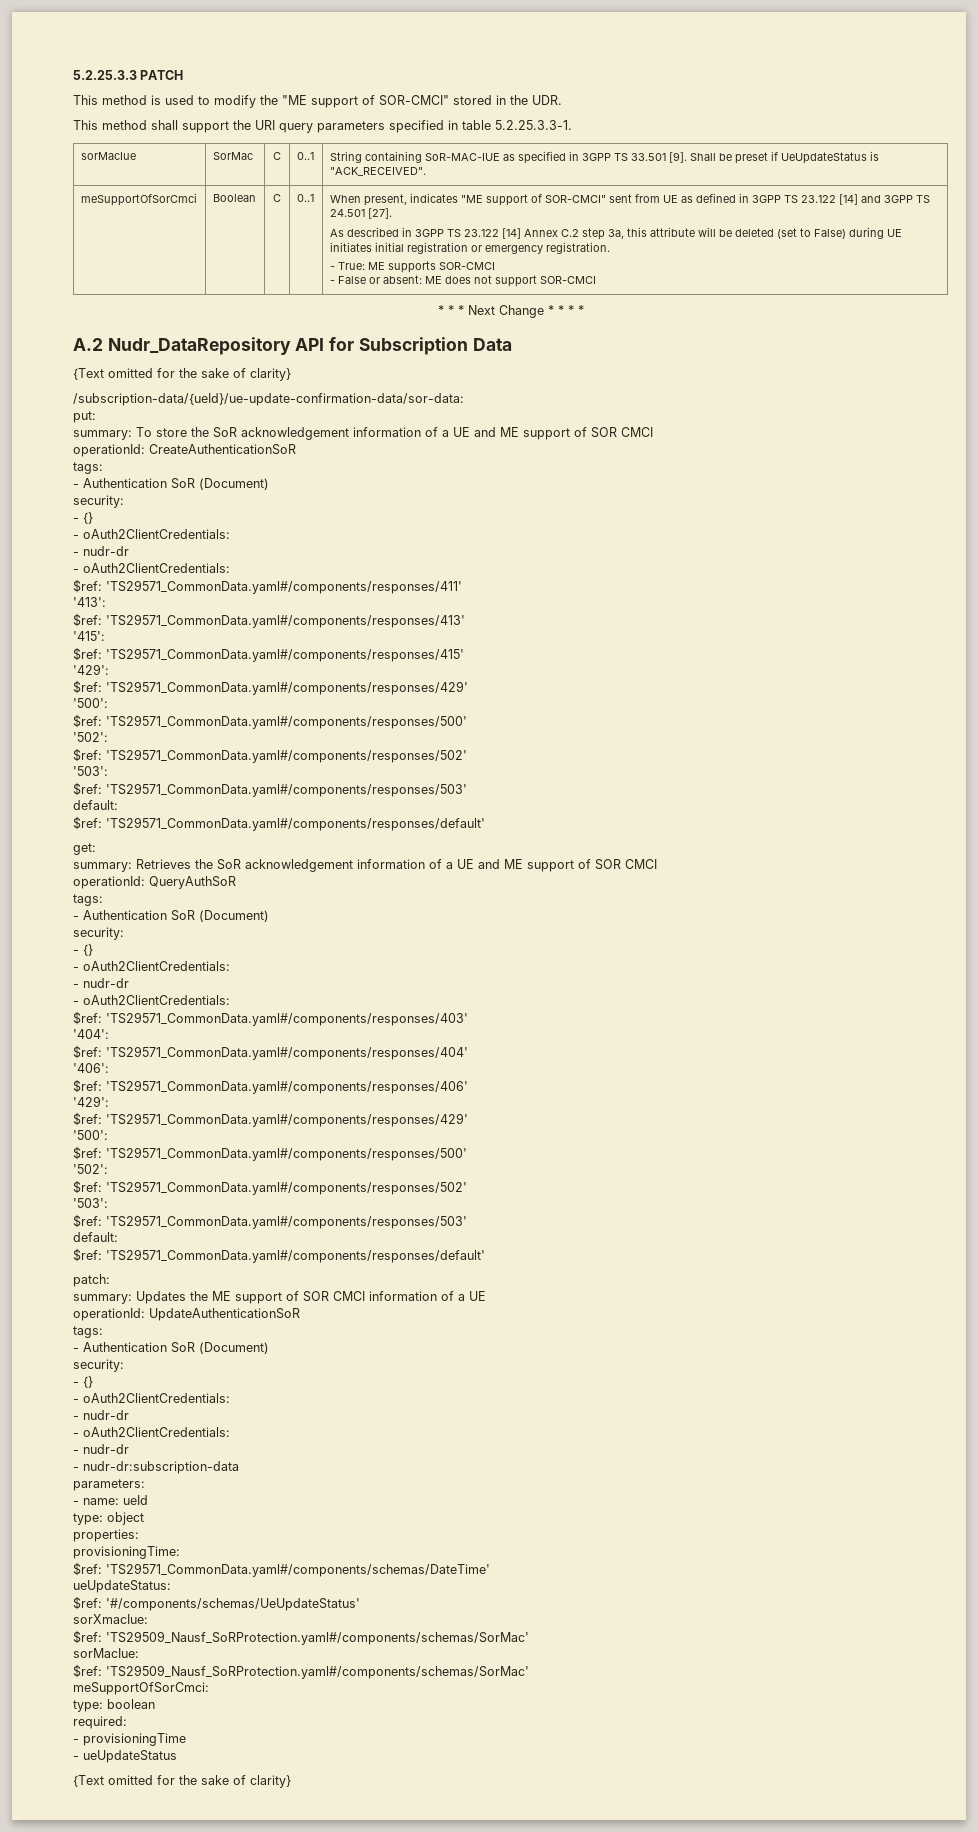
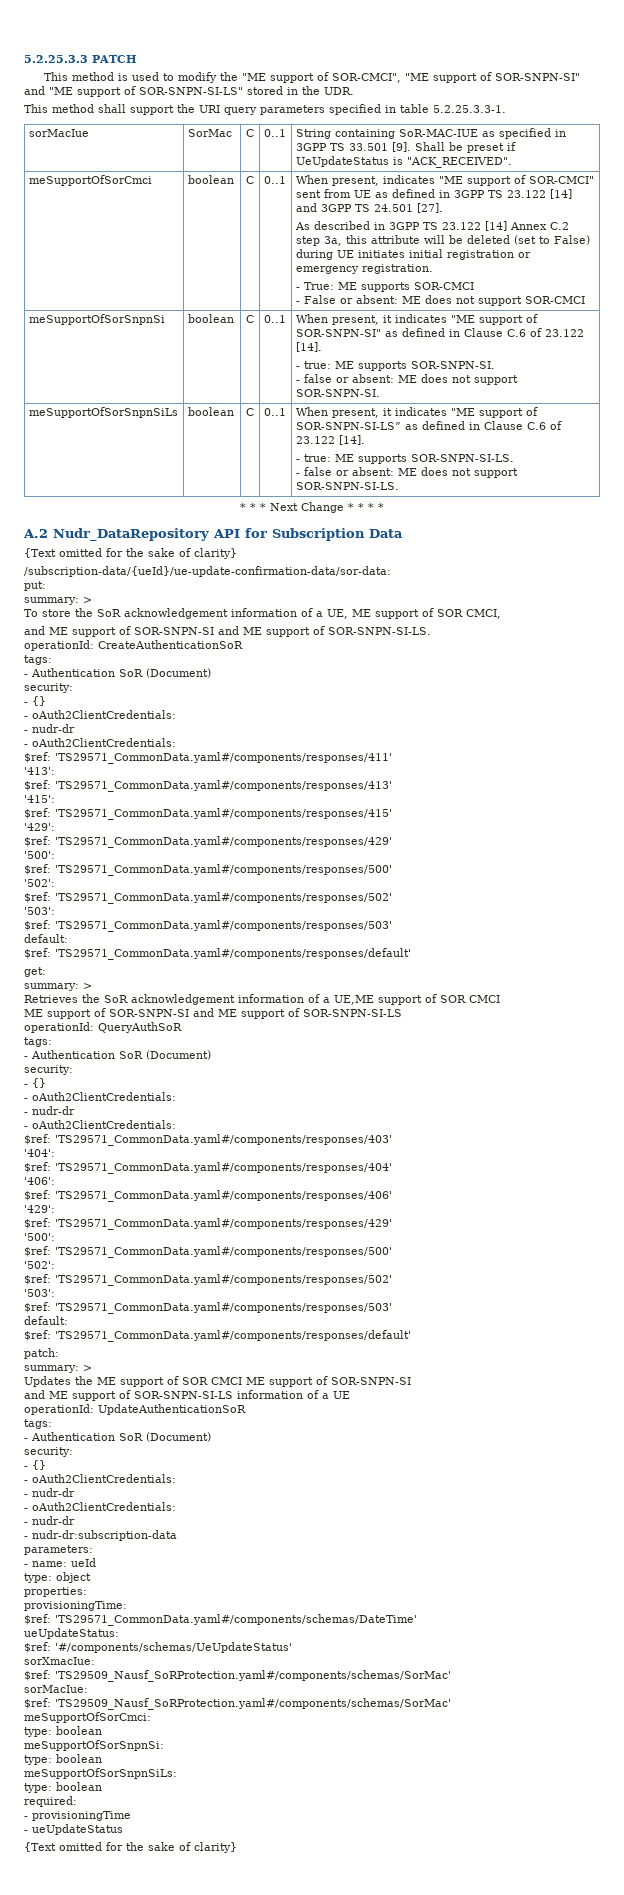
[379,95,449,106] SOR-CMCI" -> [331,72,580,83] [24,86,243,97] SOR-CMCI", "ME support of SOR-SNPN-SI" and "ME support of SOR-SNPN-SI-LS"
[212,194,256,202] Boolean -> [187,175,234,184] boolean
(596, 280) none -> [28,314,165,325] [187,314,234,323] [246,315,254,323] [263,315,286,323] [295,314,538,325] [295,328,584,337] [295,342,322,352] [295,361,495,371] [295,374,518,385] [295,389,380,397] [28,407,178,418] [187,407,234,416] [246,408,254,416] [263,408,286,416] [295,407,538,418] [295,421,562,430] [295,435,365,445] [295,454,514,464] [295,467,518,478] [295,482,399,490] // meSupportOfSorSnpnSi | boolean | C | 0..1 | When present, it indicates "ME support of SOR-SNPN-SI" as defined in Clause C.6 of 23.122 [14]. // - true: ME supports SOR-SNPN-SI. // - false or absent: ME does not support SOR-SNPN-SI. // meSupportOfSorSnpnSiLs | boolean | C | 0..1 | When present, it indicates "ME support of SOR-SNPN-SI-LS” as defined in Clause C.6 of 23.122 [14]. // - true: ME supports SOR-SNPN-SI-LS. // - false or absent: ME does not support SOR-SNPN-SI-LS.
(132, 435) none -> [83,597,92,603] > //
[453,427,653,440] UE and ME support of SOR CMCI -> [327,608,501,619] [24,626,431,637] UE, ME support of SOR CMCI, // and ME support of SOR-SNPN-SI and ME support of SOR-SNPN-SI-LS.
(132, 867) none -> [83,983,92,989] > //
[457,859,657,872] UE and ME support of SOR CMCI -> [334,994,500,1005] [24,1008,402,1019] UE,ME support of SOR CMCI // ME support of SOR-SNPN-SI and ME support of SOR-SNPN-SI-LS
(132, 1299) none -> [83,1365,92,1371] > //
(365, 1296) none -> [246,1376,411,1387] [24,1390,233,1401] ME support of SOR-SNPN-SI // and ME support of SOR-SNPN-SI-LS
(155, 1704) none -> [24,1740,164,1751] [24,1754,102,1765] [24,1768,177,1779] [24,1782,102,1793] // meSupportOfSorSnpnSi: // type: boolean // meSupportOfSorSnpnSiLs: // type: boolean

